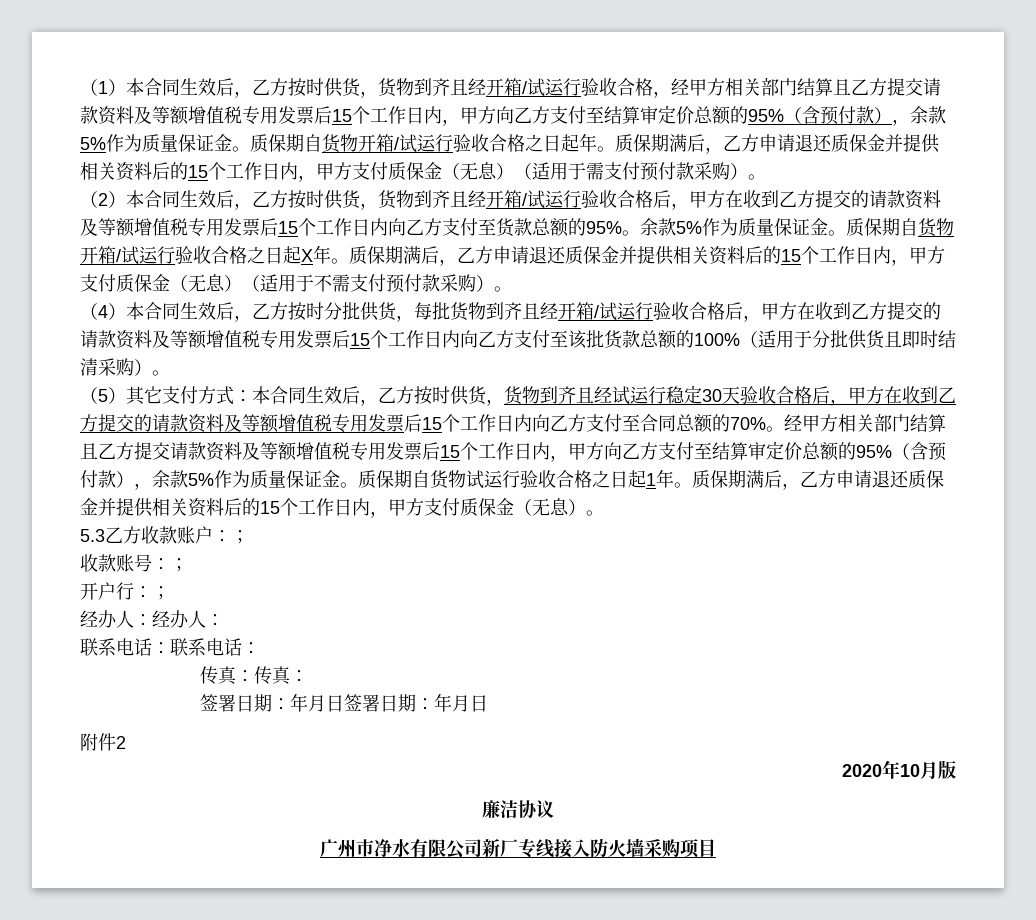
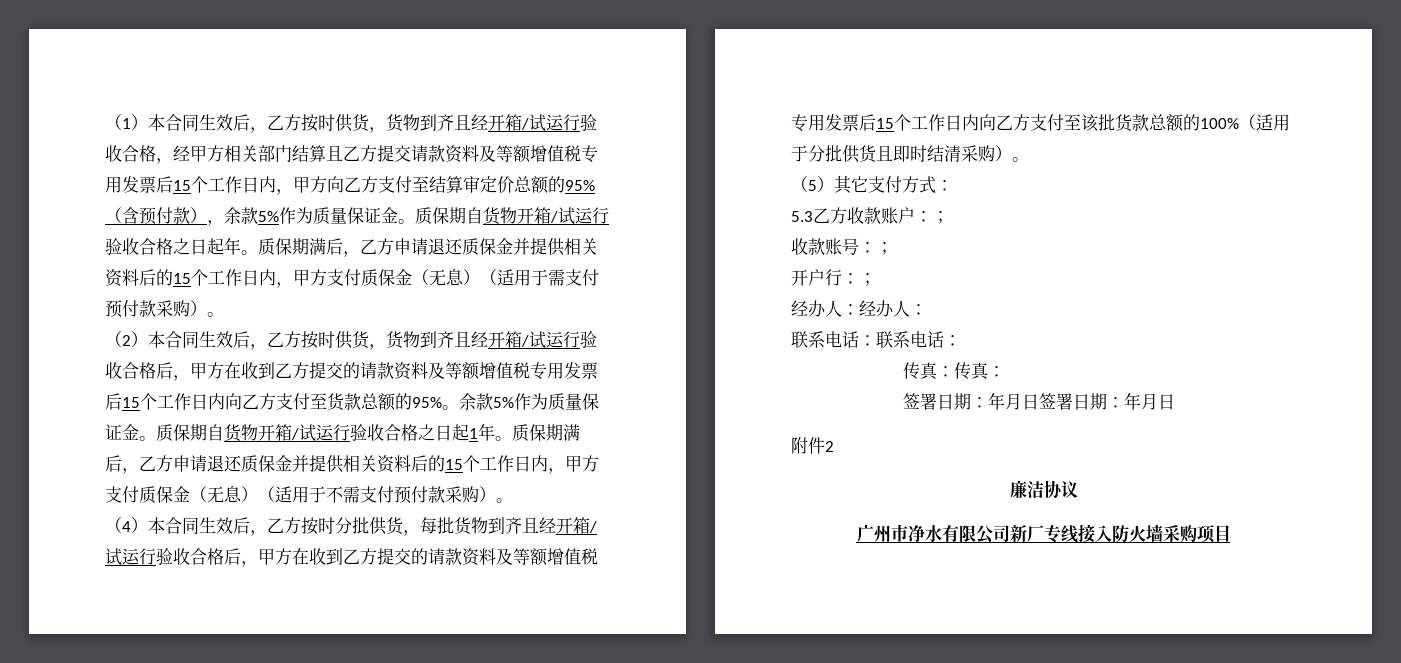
[301,249,313,262] X -> [469,428,478,439] 1
[252,385,956,406] [80,414,946,433] [80,441,946,462] [80,469,944,490] [80,498,604,518] 本合同生效后，乙方按时供货，货物到齐且经试运行稳定30天验收合格后，甲方在收到乙方提交的请款资料及等额增值税专用发票后15个工作日内向乙方支付至合同总额的70%。经甲方相关部门结算且乙方提交请款资料及等额增值税专用发票后15个工作日内，甲方向乙方支付至结算审定价总额的95%（含预付款），余款5%作为质量保证金。质保期自货物试运行验收合格之日起1年。质保期满后，乙方申请退还质保金并提供相关资料后的15个工作日内，甲方支付质保金（无息）。 -> (953, 185) none
[842,760,956,780] // 2020年10月版 -> (834, 446) none

